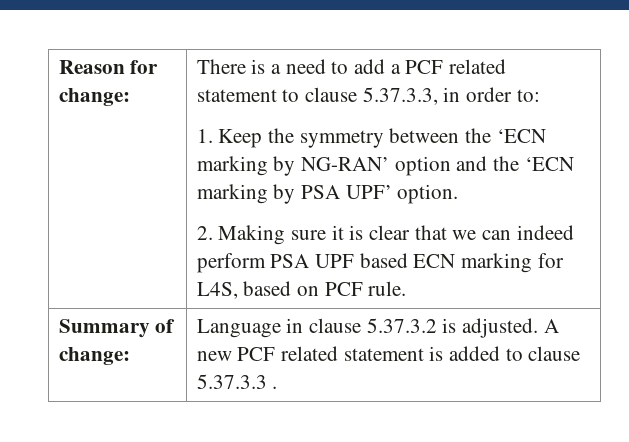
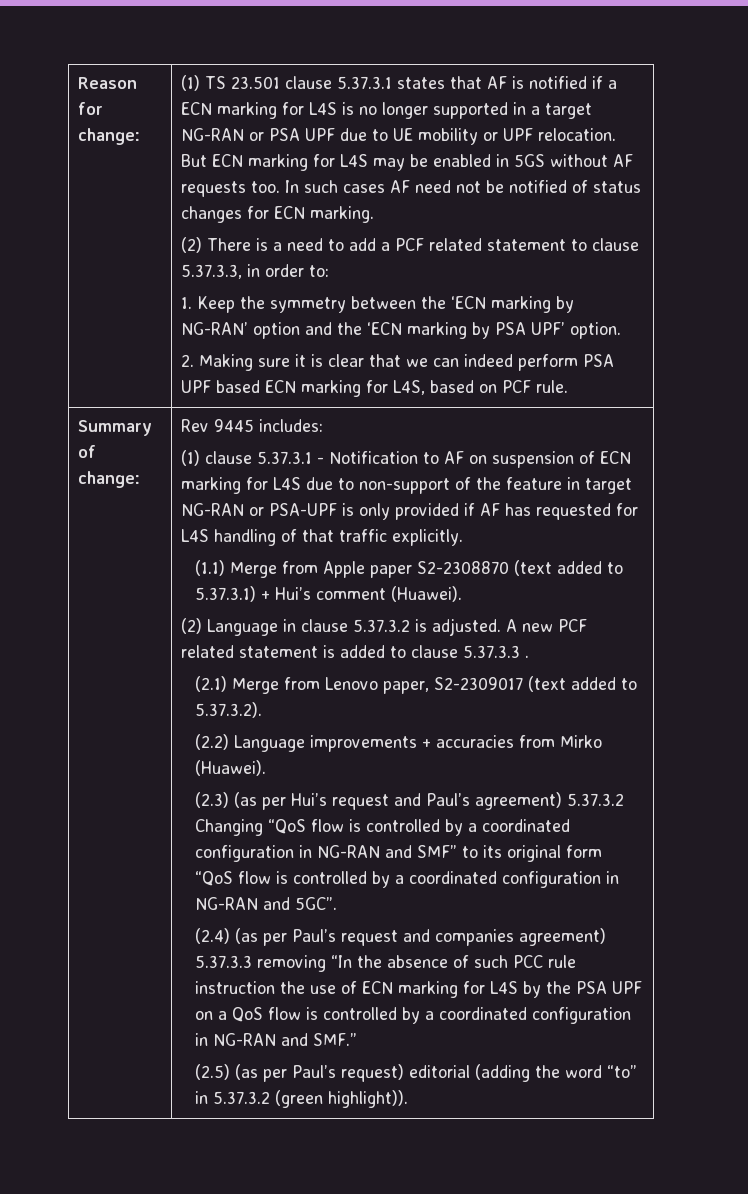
(130, 97) none -> [180,75,617,91] [180,102,592,119] [180,128,616,145] [180,154,633,171] [180,180,641,197] [180,206,374,223] [180,237,202,253] (1) TS 23.501 clause 5.37.3.1 states that AF is notified if a ECN marking for L4S is no longer supported in a target NG-RAN or PSA UPF due to UE mobility or UPF relocation. But ECN marking for L4S may be enabled in 5GS without AF requests too. In such cases AF need not be notified of status changes for ECN marking. // (2)
(130, 356) none -> [180,419,323,432] [180,450,631,468] [180,477,632,494] [180,503,638,520] [180,529,463,546] [194,560,623,578] [194,586,462,602] [180,618,202,634] Rev 9445 includes: // (1) clause 5.37.3.1 - Notification to AF on suspension of ECN marking for L4S due to non-support of the feature in target NG-RAN or PSA-UPF is only provided if AF has requested for L4S handling of that traffic explicitly. // (1.1) Merge from Apple paper S2-2308870 (text added to 5.37.3.1) + Hui’s comment (Huawei). // (2)
(278, 387) none -> [194,676,637,694] [194,702,262,718] [194,734,602,752] [194,760,266,776] [194,792,624,810] [194,819,570,836] [194,845,602,862] [194,871,619,888] [194,897,337,910] [194,928,606,946] [194,955,576,972] [194,981,642,998] [194,1007,631,1024] [194,1033,357,1046] [194,1064,637,1082] [194,1090,408,1108] // (2.1) Merge from Lenovo paper, S2-2309017 (text added to 5.37.3.2). // (2.2) Language improvements + accuracies from Mirko (Huawei). // (2.3) (as per Hui’s request and Paul’s agreement) 5.37.3.2 Changing “QoS flow is controlled by a coordinated configuration in NG-RAN and SMF” to its original form “QoS flow is controlled by a coordinated configuration in NG-RAN and 5GC”. // (2.4) (as per Paul’s request and companies agreement) 5.37.3.3 removing “In the absence of such PCC rule instruction the use of ECN marking for L4S by the PSA UPF on a QoS flow is controlled by a coordinated configuration in NG-RAN and SMF.” // (2.5) (as per Paul’s request) editorial (adding the word “to” in 5.37.3.2 (green highlight)).

